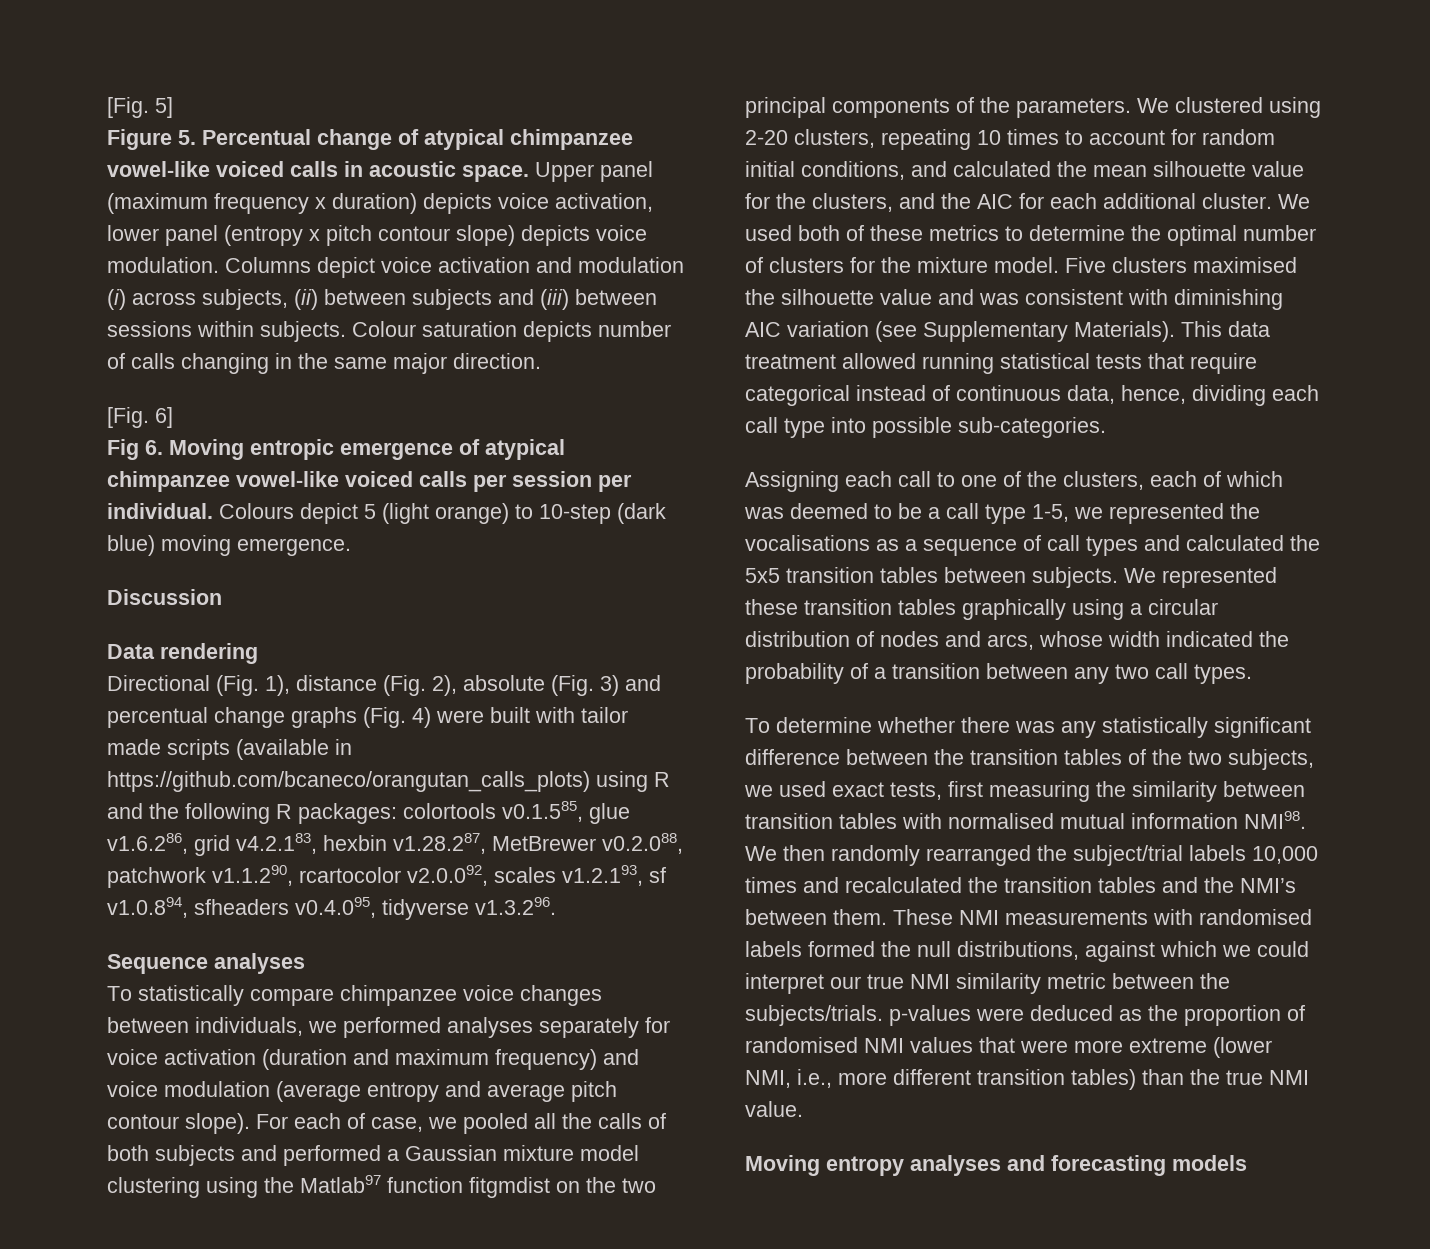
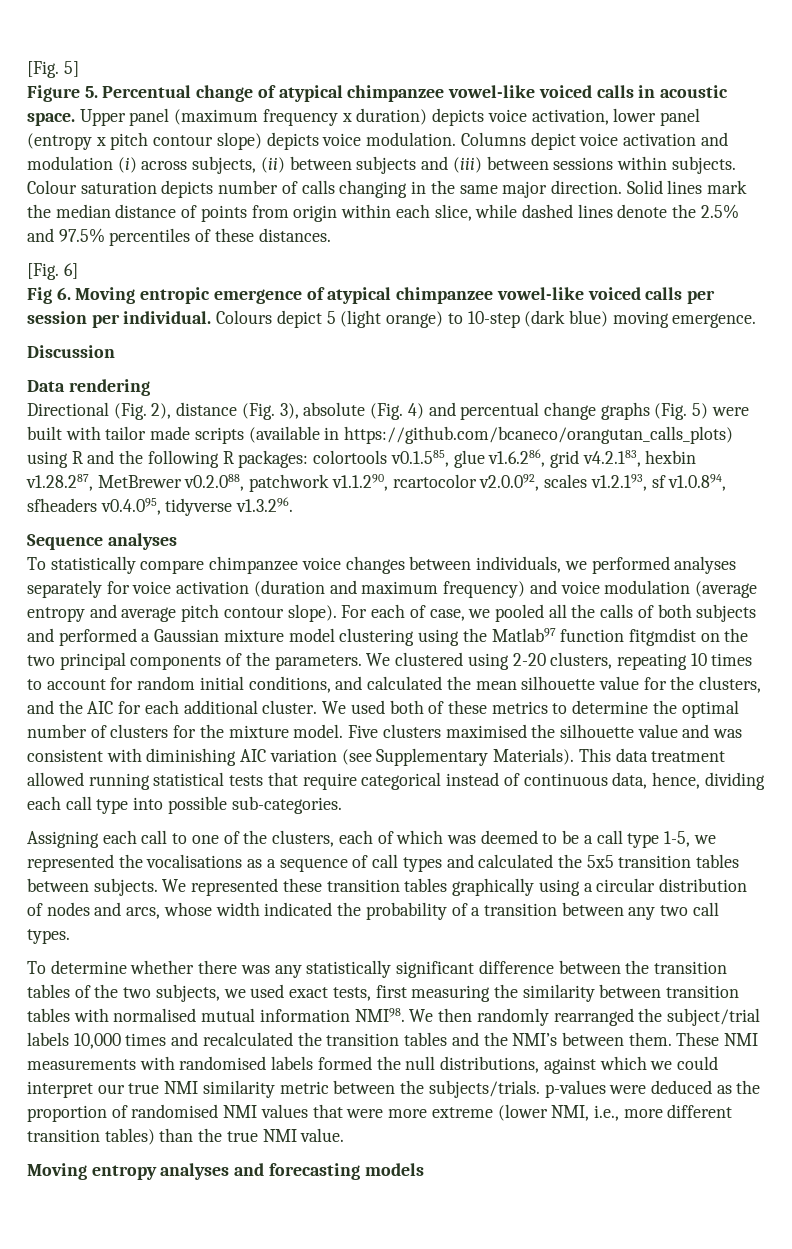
(541, 361) none -> [626,180,748,194] [27,204,739,222] [27,228,331,246] Solid lines mark the median distance of points from origin within each slice, while dashed lines denote the 2.5% and 97.5% percentiles of these distances.
[265,675,290,696] 1), -> [151,403,172,419] 2),
[432,675,457,696] 2), -> [279,403,299,419] 3),
[600,675,619,696] 3) -> [407,403,424,419] 4)
[412,707,431,728] 4) -> [692,403,709,419] 5)

